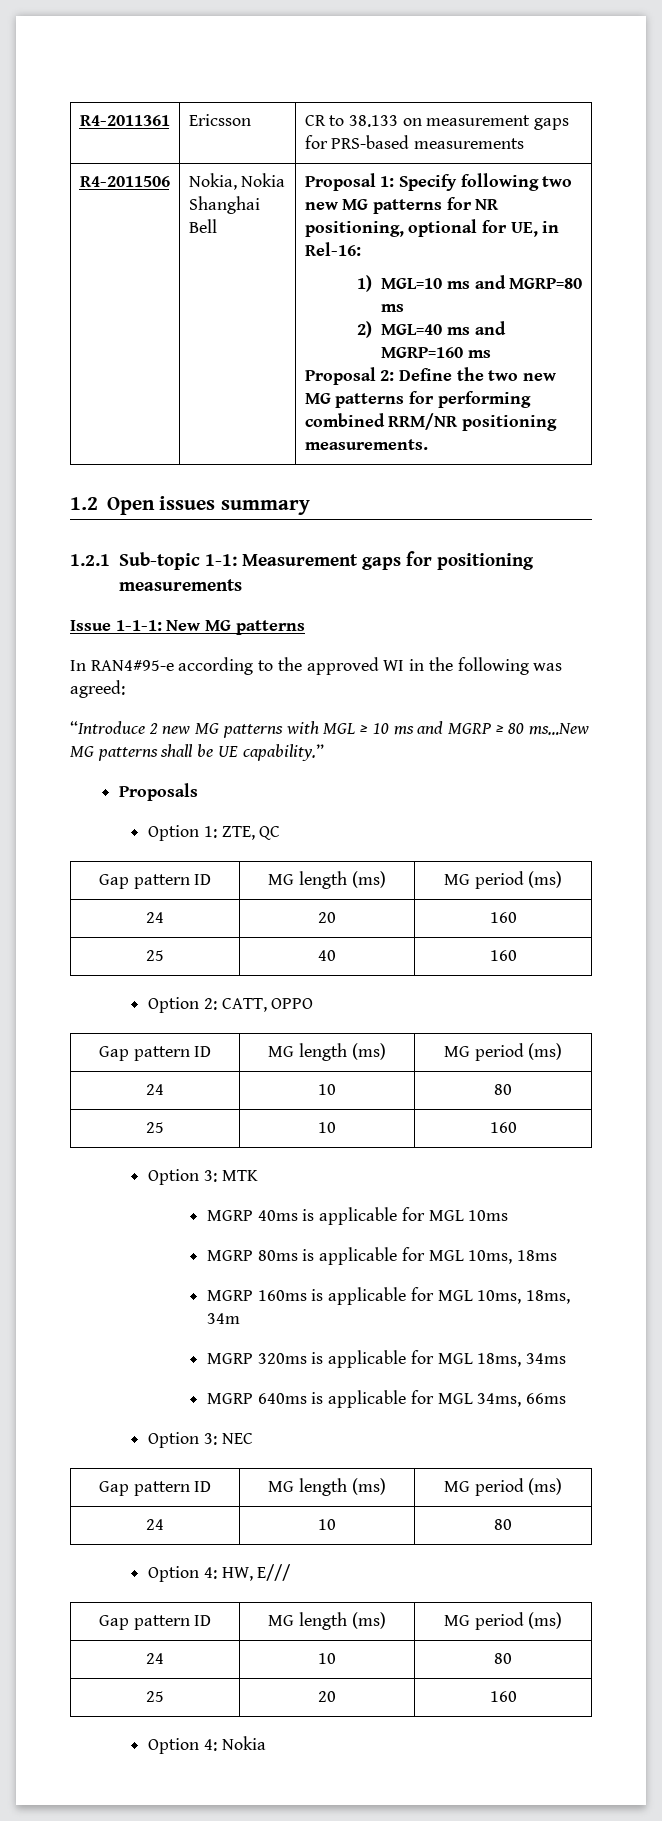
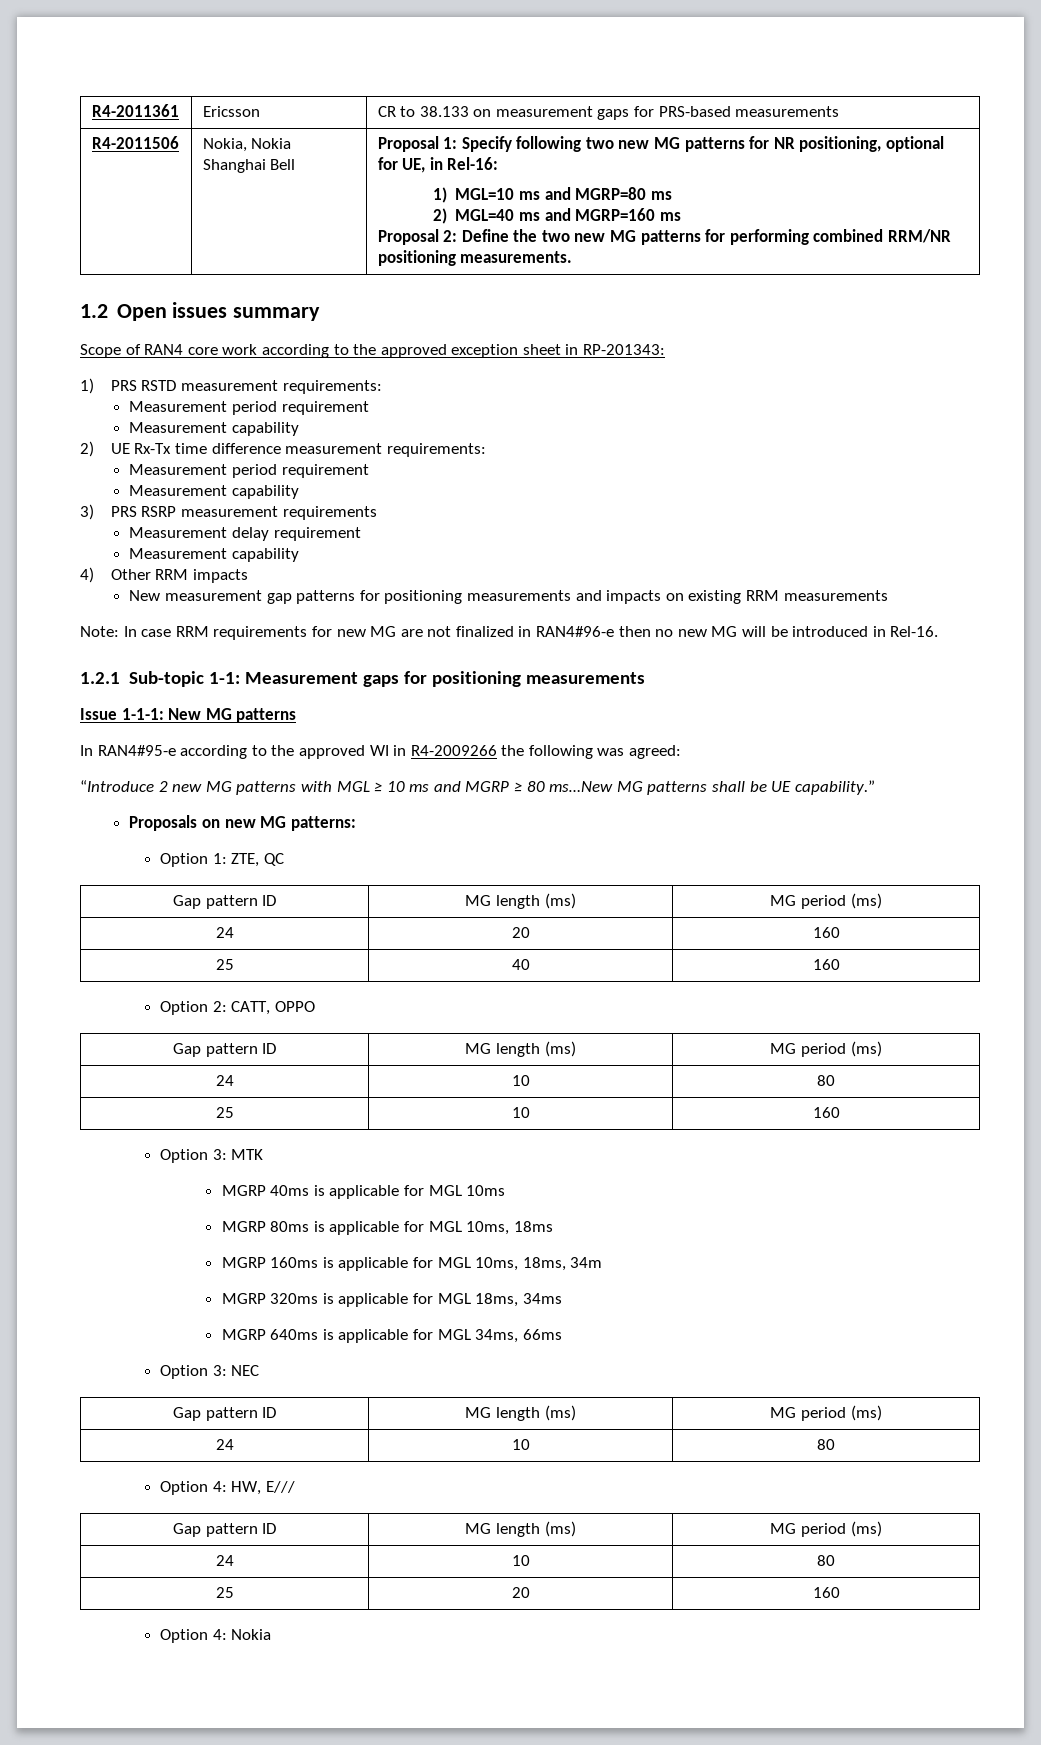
(310, 507) none -> [80,344,666,358] [80,378,382,394] [129,401,369,415] [129,422,300,436] [80,441,486,457] [129,464,369,478] [129,485,300,499] [80,504,377,520] [129,527,361,541] [129,548,300,562] [80,567,248,583] [129,590,888,604] [80,626,939,640] // Scope of RAN4 core work according to the approved exception sheet in RP-201343: // 1) PRS RSTD measurement requirements: // Measurement period requirement // Measurement capability // 2) UE Rx-Tx time difference measurement requirements: // Measurement period requirement // Measurement capability // 3) PRS RSRP measurement requirements // Measurement delay requirement // Measurement capability // 4) Other RRM impacts // New measurement gap patterns for positioning measurements and impacts on existing RRM measurements // Note: In case RRM requirements for new MG are not finalized in RAN4#96-e then no new MG will be introduced in Rel-16.
(425, 665) none -> [410,745,497,756] R4-2009266
(198, 792) none -> [202,816,356,831] on new MG patterns:

